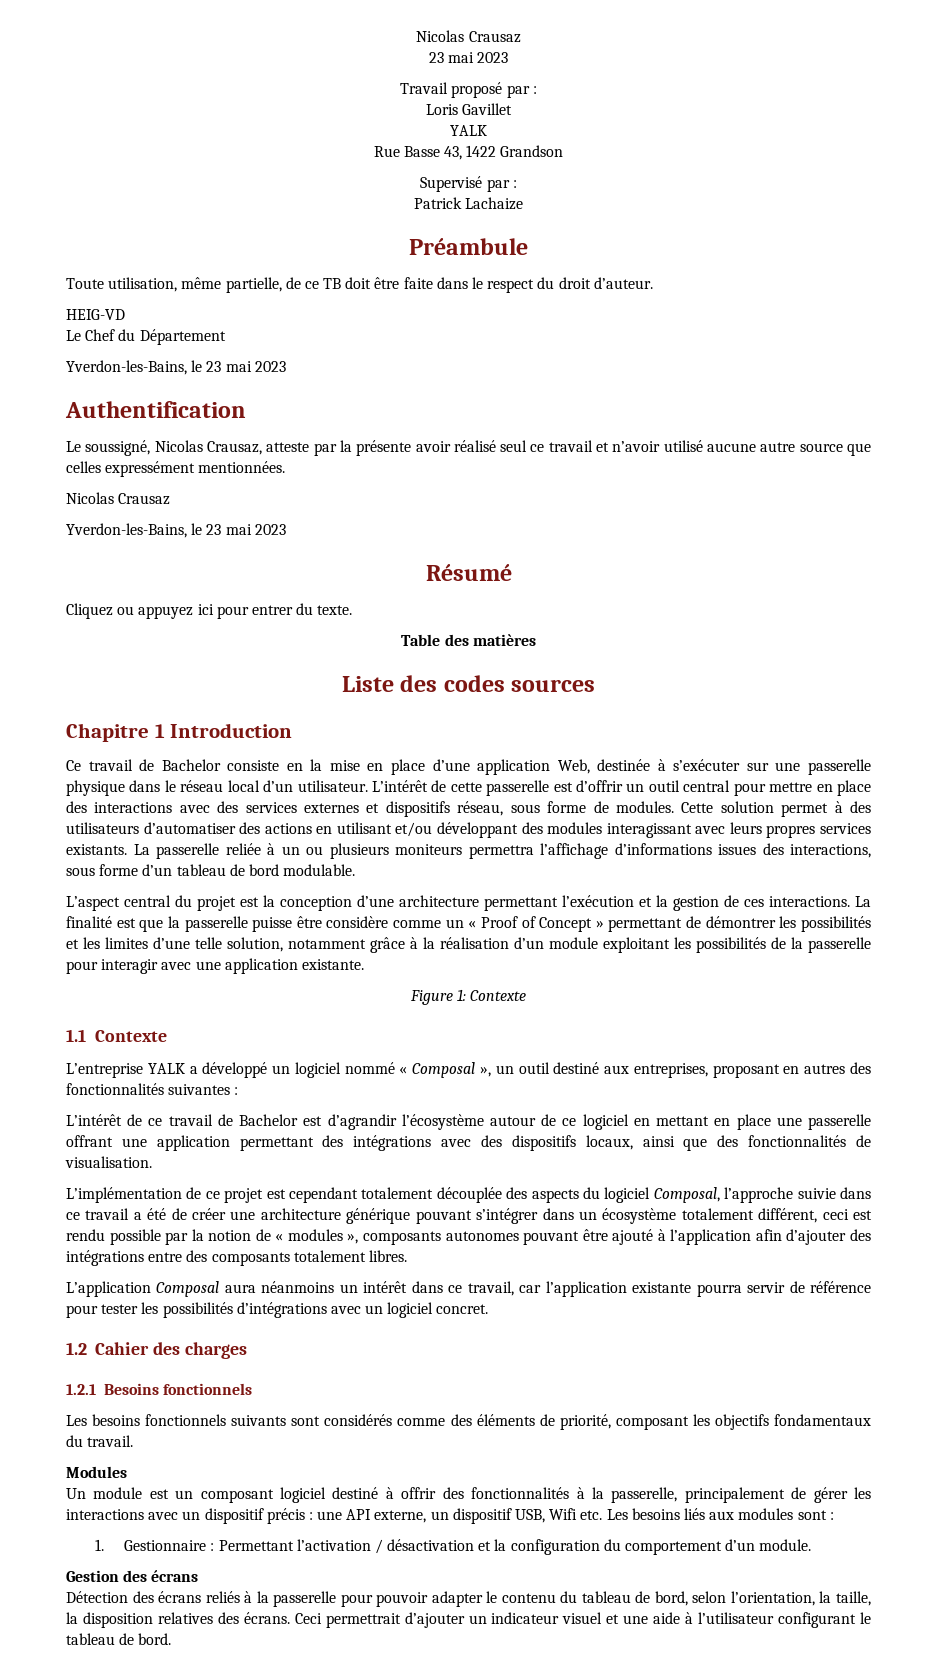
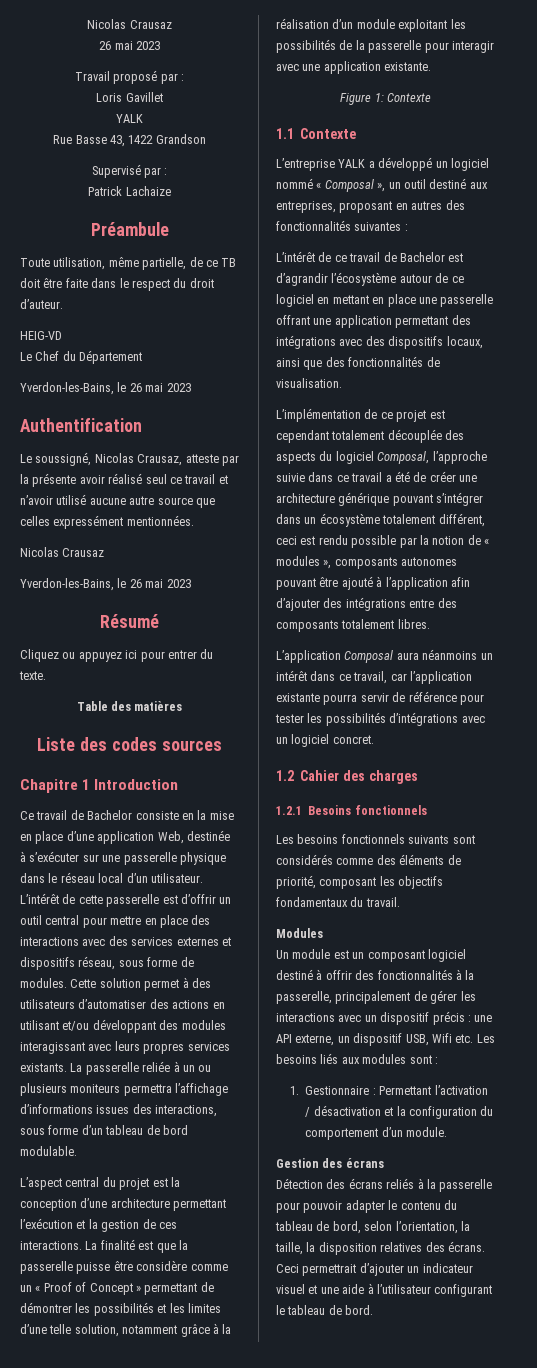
[416,30,521,43] [428,52,444,63] Nicolas Crausaz // 23 -> [87,19,172,29] [99,41,112,50] Nicolas Crausaz // 26
[206,361,222,372] 23 -> [129,383,142,392] 26
[206,524,222,535] 23 -> [129,579,142,588] 26

